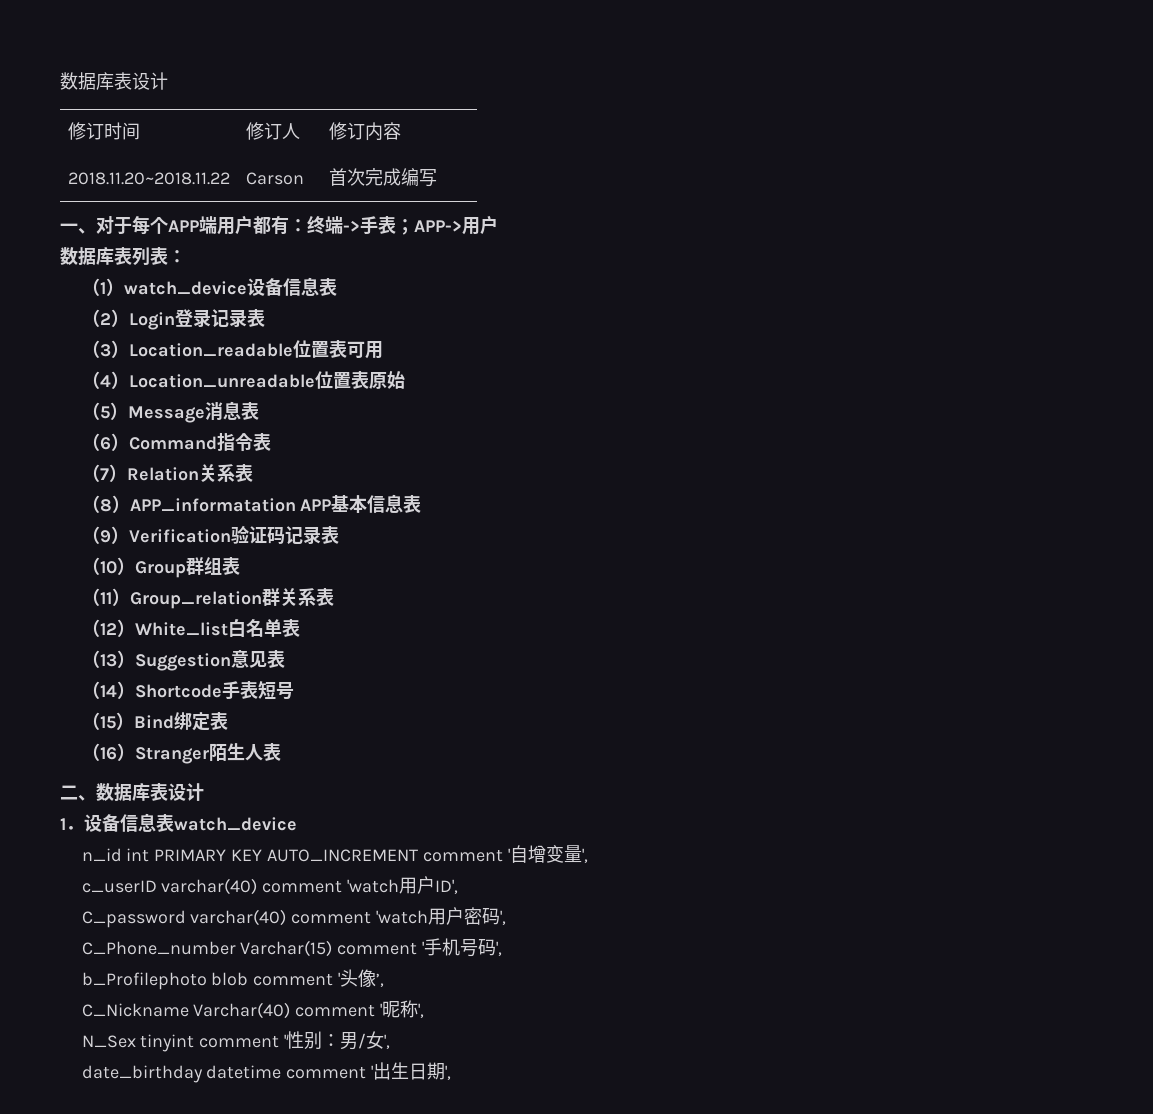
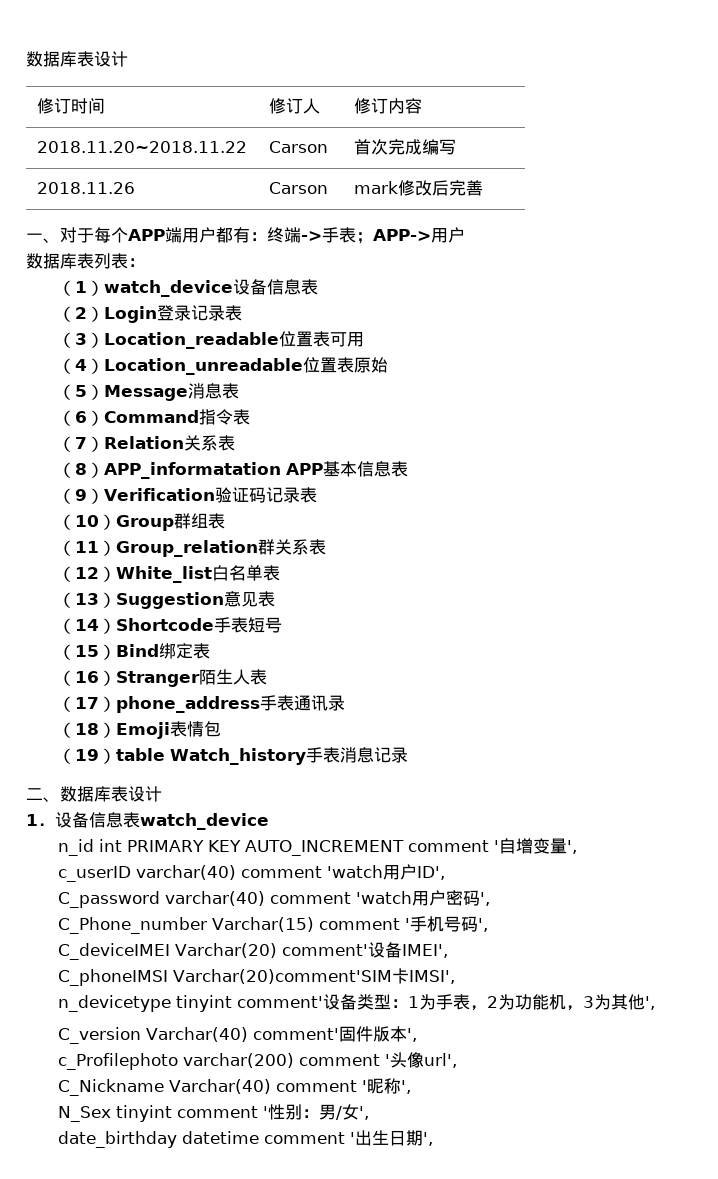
(437, 178) none -> [36,182,135,194] [268,182,328,194] [353,180,483,196] // 2018.11.26 | Carson | mark修改后完善
(281, 752) none -> [57,695,345,713] [57,721,221,739] [57,747,408,765] // （17）phone_address手表通讯录 // （18）Emoji表情包 // （19）table Watch_history手表消息记录
[81,972,249,990] b_Profilephoto blob -> [57,942,448,960] [57,968,455,986] [57,994,655,1012] [57,1026,417,1044] [57,1053,294,1070] C_deviceIMEI Varchar(20) comment'设备IMEI', // C_phoneIMSI Varchar(20)comment'SIM卡IMSI', // n_devicetype tinyint comment'设备类型：1为手表，2为功能机，3为其他', // C_version Varchar(40) comment'固件版本', // c_Profilephoto varchar(200)
[376,973,385,987] ’, -> [423,1053,457,1068] url',

